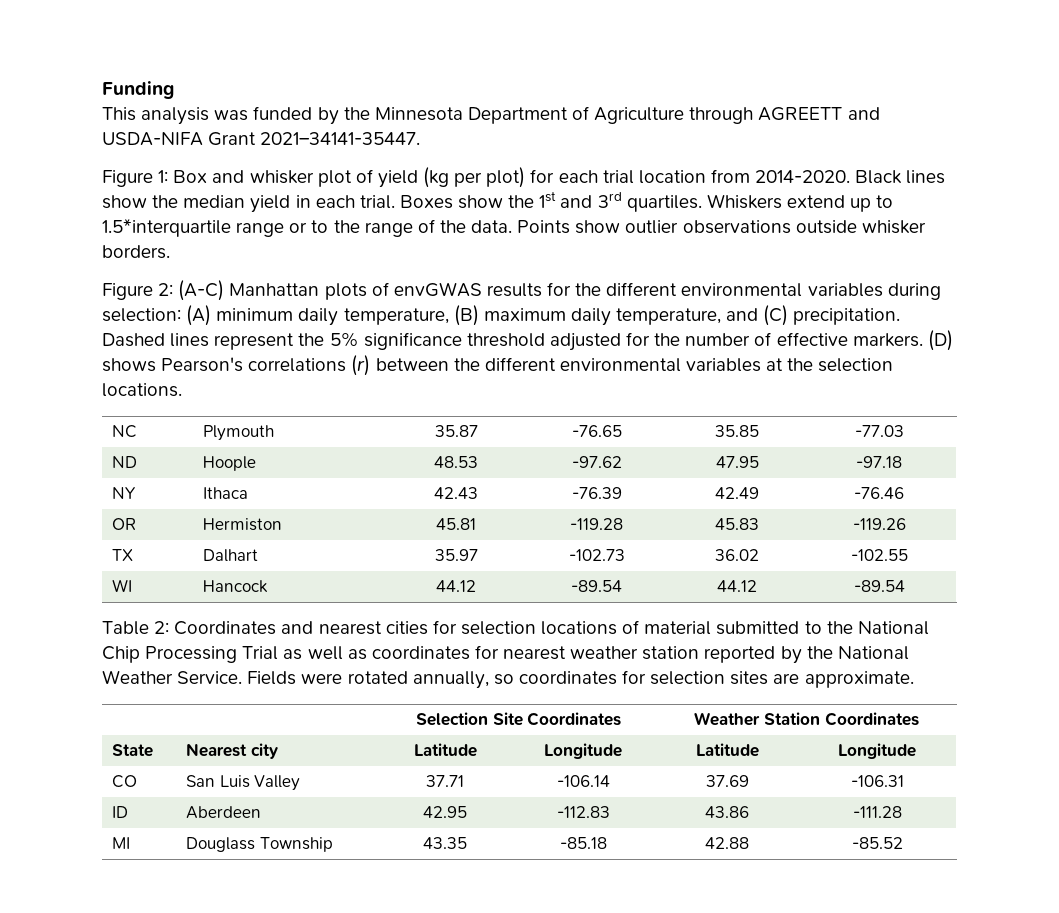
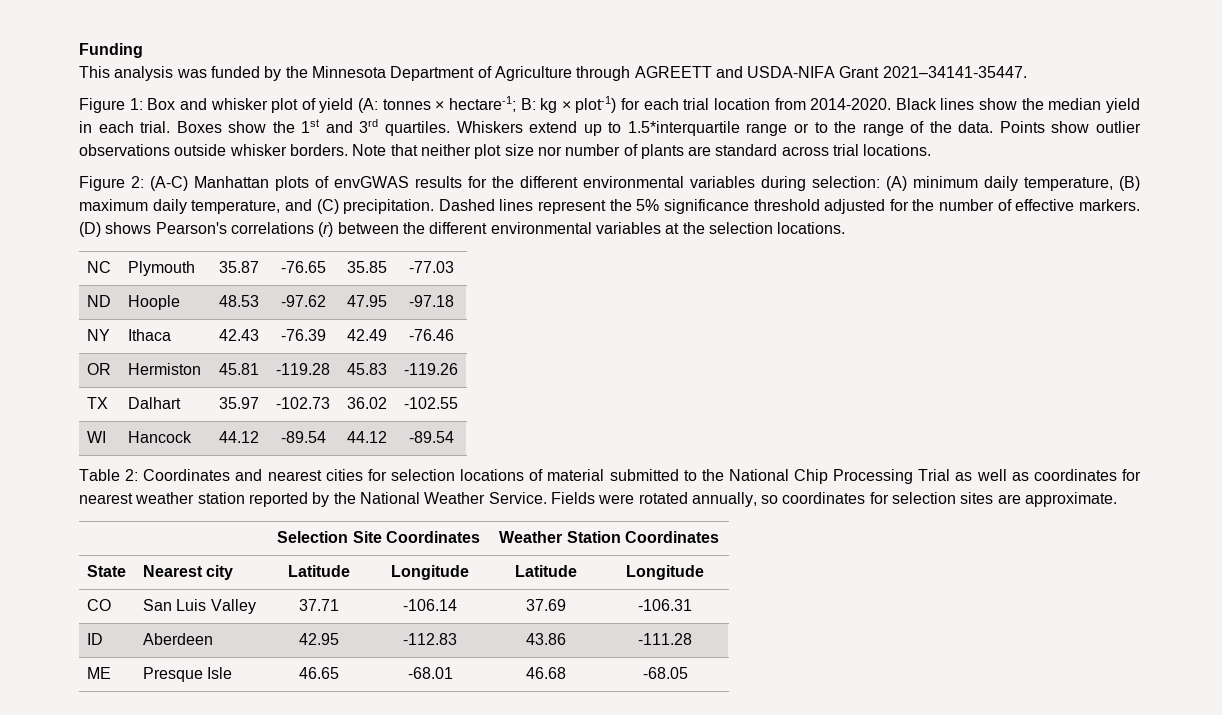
[423,167,526,188] (kg per plot) -> [358,96,617,113] (A: tonnes × hectare-1; B: kg × plot-1)
(170, 252) none -> [352,144,932,159] Note that neither plot size nor number of plants are standard across trial locations.
[112,837,131,849] [186,837,333,852] [423,837,467,849] [559,837,607,849] [705,837,749,849] [851,837,903,849] MI | Douglass Township | 43.35 | -85.18 | 42.88 | -85.52 -> [87,667,112,679] [143,667,233,682] [299,667,339,679] [407,667,453,679] [525,667,566,679] [642,667,688,679] ME | Presque Isle | 46.65 | -68.01 | 46.68 | -68.05

